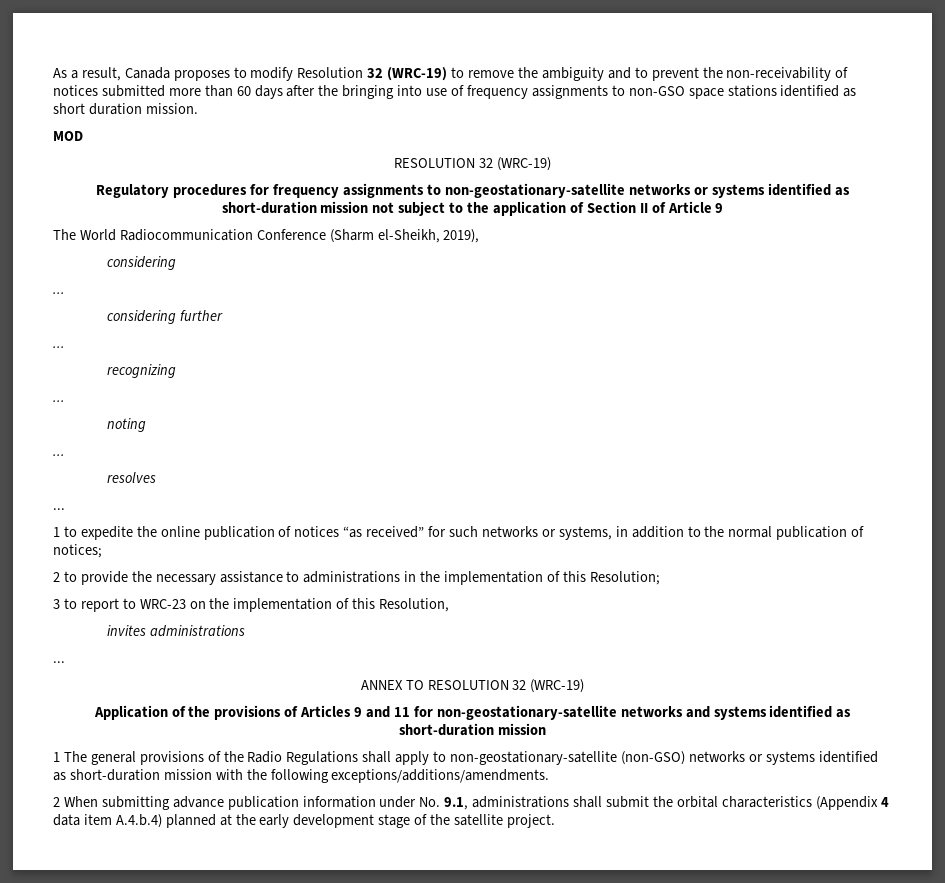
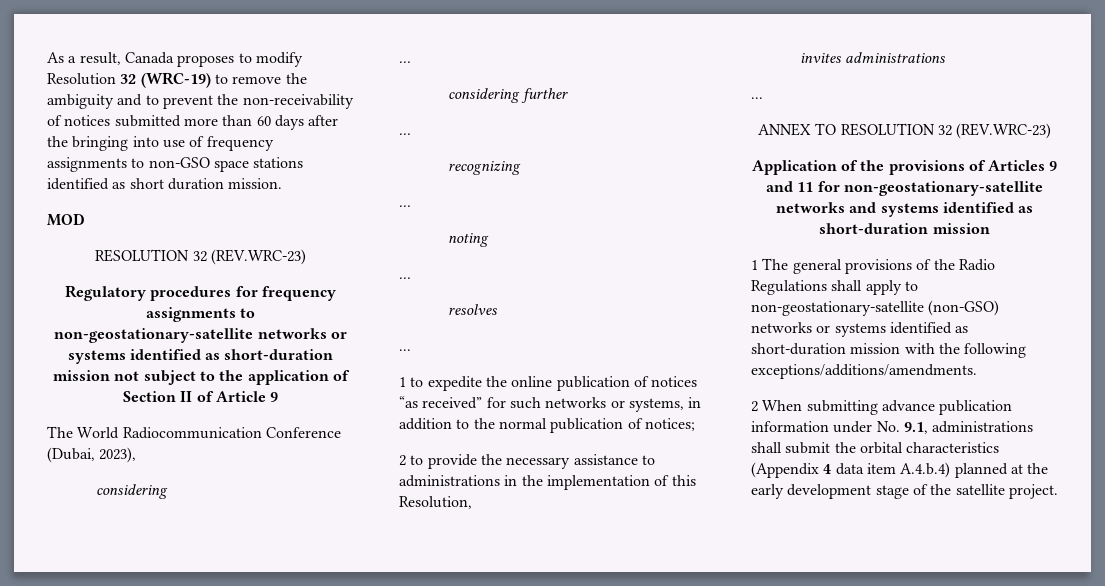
[496,157,551,171] (WRC-19) -> [210,249,306,265] (REV.WRC-23)
[329,229,480,243] (Sharm el-Sheikh, 2019), -> [47,447,137,463] (Dubai, 2023),
[589,571,660,585] [53,598,376,612] Resolution; // 3 to report to WRC-23 on the implementation of this -> (696, 480) none
[530,679,585,693] (WRC-19) -> [956,123,1052,139] (REV.WRC-23)

